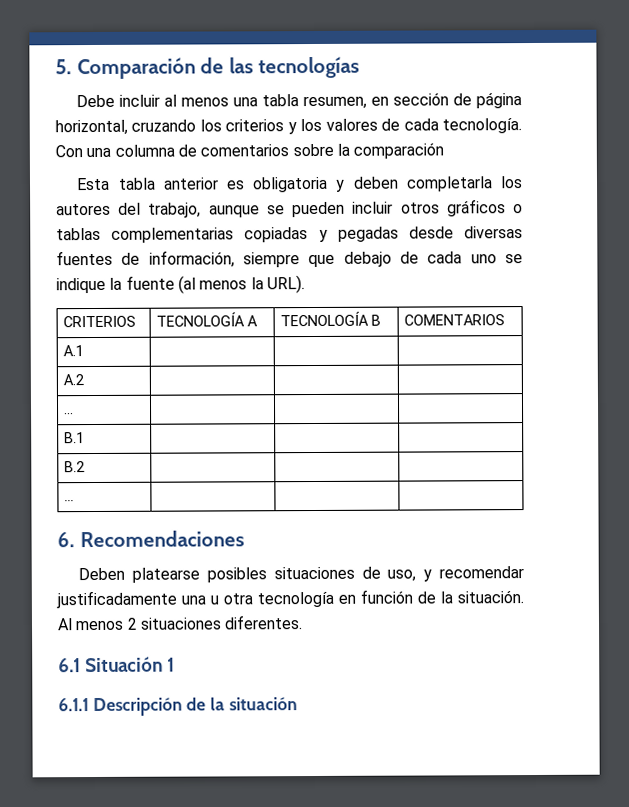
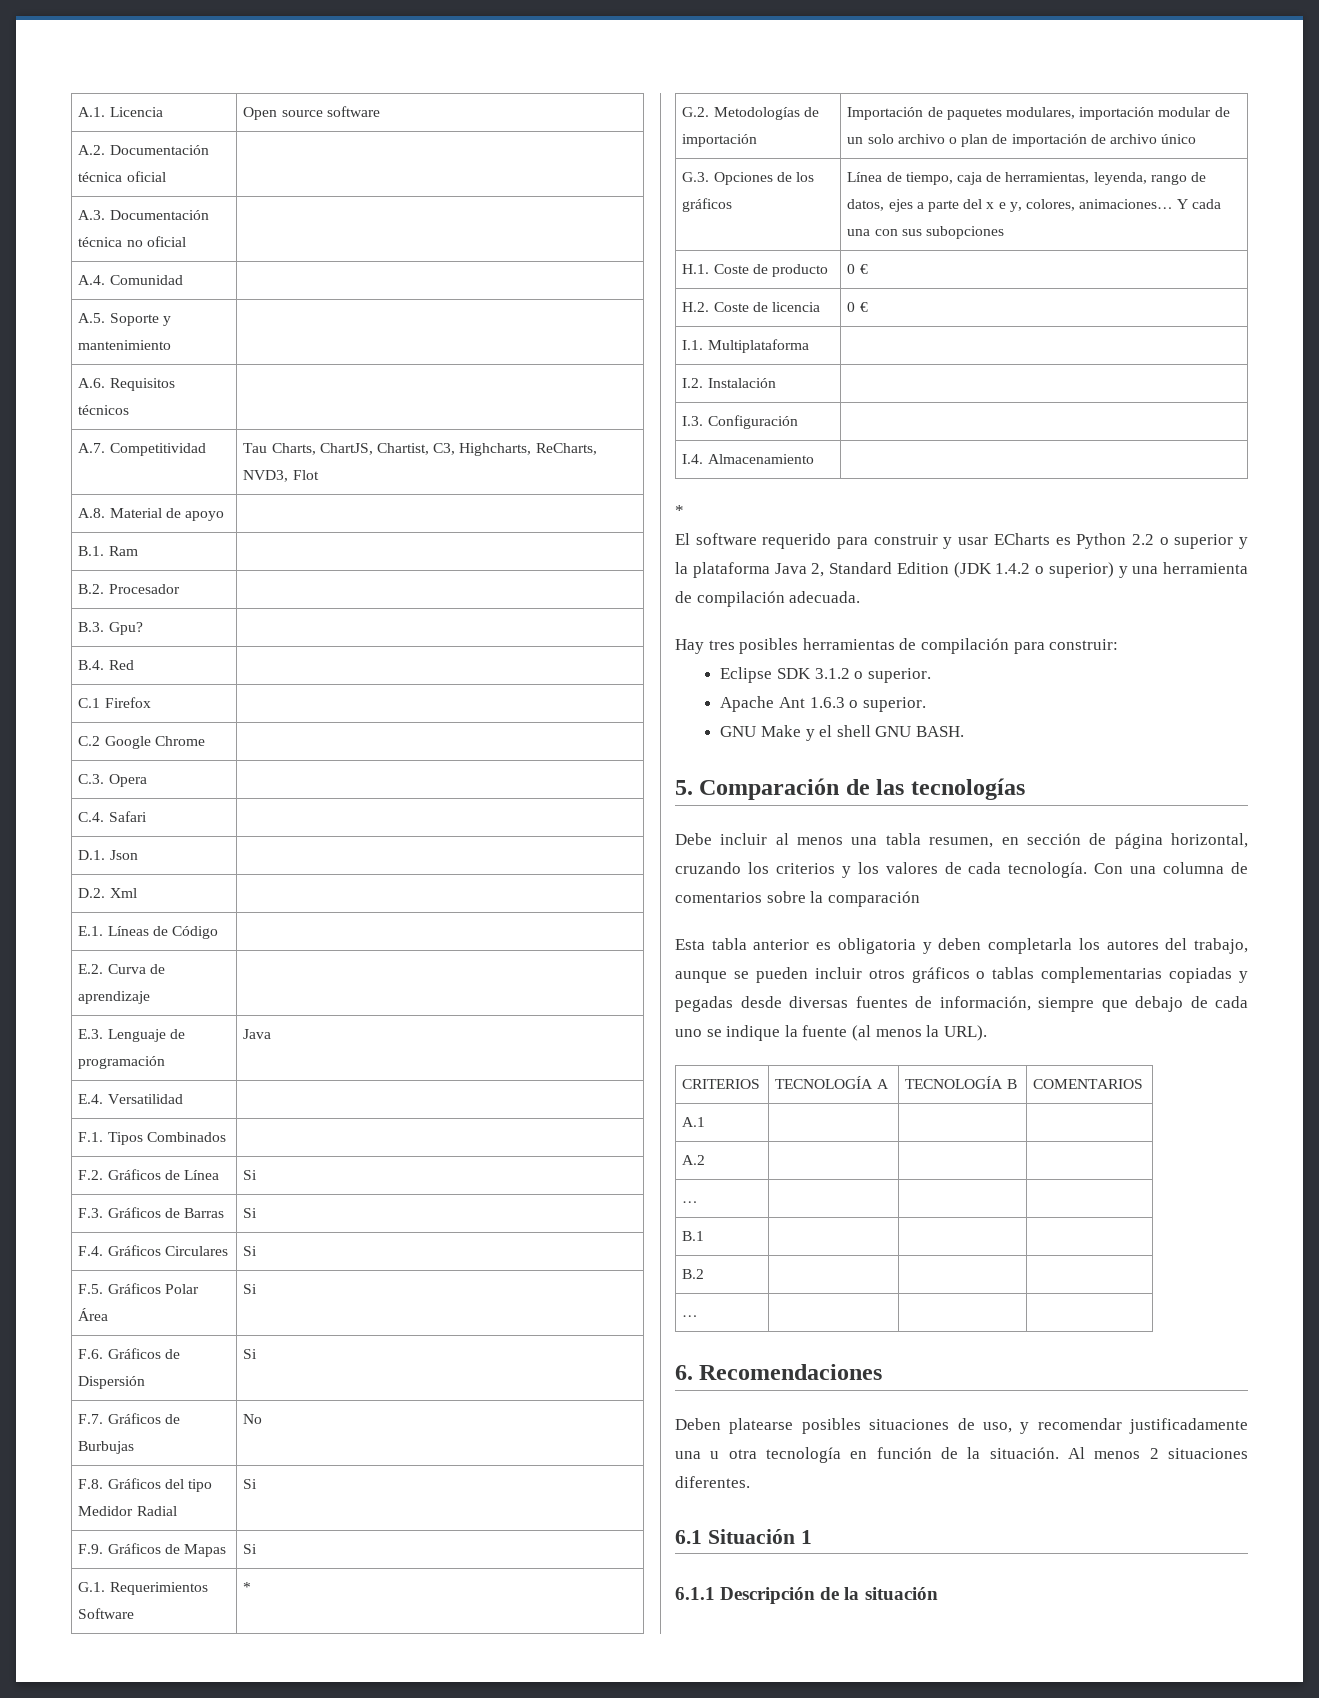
(55, 67) none -> [78,107,163,117] [243,106,380,120] [78,145,209,155] [78,171,166,182] [78,210,209,220] [78,236,186,247] [78,275,183,285] [78,313,171,326] [78,340,172,350] [78,378,175,391] [78,405,130,415] [78,443,206,456] [243,443,597,456] [243,470,319,482] [78,508,224,521] [78,546,138,556] [78,584,180,594] [78,622,143,635] [78,660,134,670] [78,697,151,708] [78,736,205,749] [78,774,147,787] [78,811,147,822] [78,850,138,860] [78,888,137,898] [78,926,218,939] [78,964,165,974] [78,991,151,1004] [78,1029,185,1042] [78,1056,166,1069] [243,1029,272,1039] [78,1094,183,1104] [78,1132,226,1145] [78,1169,219,1180] [243,1170,258,1180] [78,1207,224,1218] [243,1208,258,1218] [78,1245,228,1256] [243,1246,258,1256] [78,1283,199,1294] [78,1308,109,1321] [243,1284,258,1294] [78,1348,180,1359] [78,1376,146,1389] [243,1349,258,1359] [78,1413,180,1424] [78,1441,135,1454] [243,1414,263,1424] [78,1478,212,1492] [78,1506,177,1516] [243,1479,258,1489] [78,1543,226,1557] [243,1544,258,1554] [78,1582,208,1595] [78,1608,135,1619] [243,1582,252,1592] [682,107,819,120] [682,134,758,147] [847,107,1230,120] [847,134,1197,147] [682,172,814,185] [682,198,733,212] [847,172,1206,185] [847,199,1222,212] [847,226,1004,239] [682,264,828,277] [847,264,868,274] [682,302,820,312] [847,302,868,312] [682,339,809,353] [682,378,776,388] [682,415,798,429] [682,454,814,464] [675,505,684,516] [675,533,1248,549] [675,562,1248,578] [675,591,861,607] [675,638,1119,654] [720,667,931,683] [720,696,926,712] [720,725,964,741] A.1. Licencia | Open source software // A.2. Documentación técnica oficial | // A.3. Documentación técnica no oficial | // A.4. Comunidad | // A.5. Soporte y mantenimiento | // A.6. Requisitos técnicos | // A.7. Competitividad | Tau Charts, ChartJS, Chartist, C3, Highcharts, ReCharts, NVD3, Flot // A.8. Material de apoyo | // B.1. Ram | // B.2. Procesador | // B.3. Gpu? | // B.4. Red | // C.1 Firefox | // C.2 Google Chrome | // C.3. Opera | // C.4. Safari | // D.1. Json | // D.2. Xml | // E.1. Líneas de Código | // E.2. Curva de aprendizaje | // E.3. Lenguaje de programación | Java // E.4. Versatilidad | // F.1. Tipos Combinados | // F.2. Gráficos de Línea | Si // F.3. Gráficos de Barras | Si // F.4. Gráficos Circulares | Si // F.5. Gráficos Polar Área | Si // F.6. Gráficos de Dispersión | Si // F.7. Gráficos de Burbujas | No // F.8. Gráficos del tipo Medidor Radial | Si // F.9. Gráficos de Mapas | Si // G.1. Requerimientos Software | * // G.2. Metodologías de importación | Importación de paquetes modulares, importación modular de un solo archivo o plan de importación de archivo único // G.3. Opciones de los gráficos | Línea de tiempo, caja de herramientas, leyenda, rango de datos, ejes a parte del x e y, colores, animaciones… Y cada una con sus subopciones // H.1. Coste de producto | 0 € // H.2. Coste de licencia | 0 € // I.1. Multiplataforma | // I.2. Instalación | // I.3. Configuración | // I.4. Almacenamiento | // * // El software requerido para construir y usar ECharts es Python 2.2 o superior y la plataforma Java 2, Standard Edition (JDK 1.4.2 o superior) y una herramienta de compilación adecuada. // Hay tres posibles herramientas de compilación para construir: // Eclipse SDK 3.1.2 o superior. // Apache Ant 1.6.3 o superior. // GNU Make y el shell GNU BASH. //

